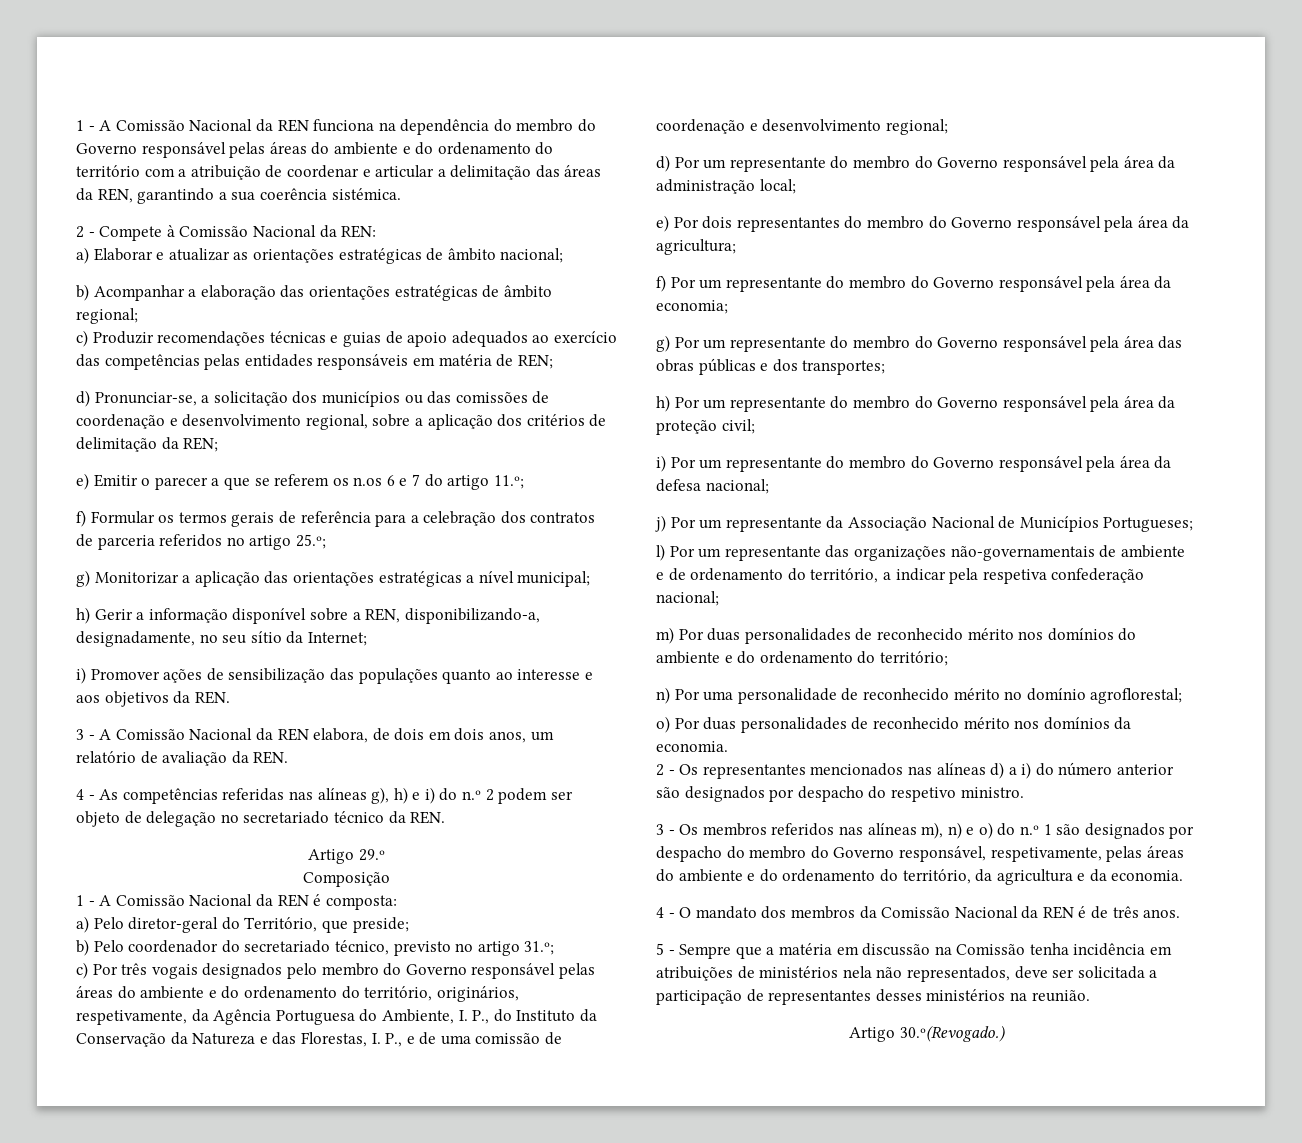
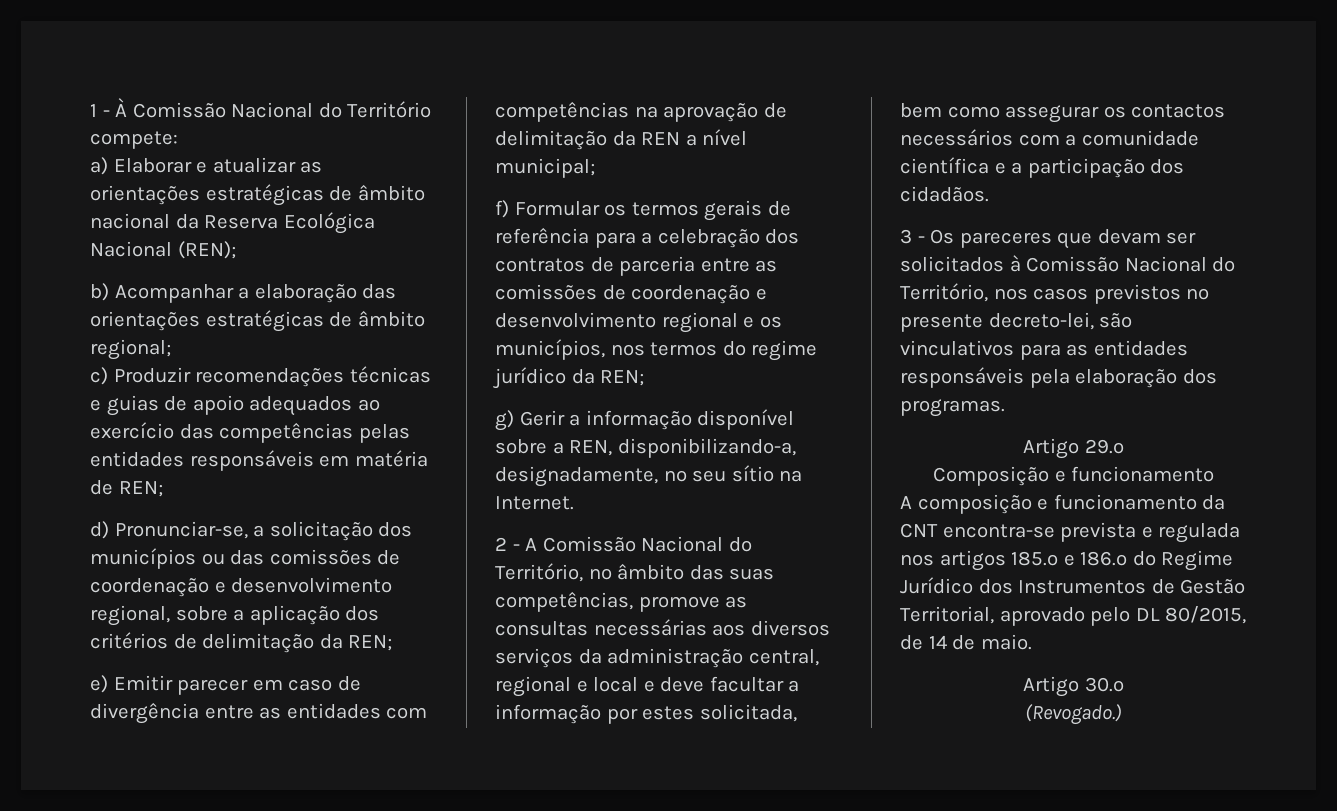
[76,119,597,135] [76,142,554,158] [76,165,602,180] [76,188,401,204] [76,225,377,241] 1 - A Comissão Nacional da REN funciona na dependência do membro do Governo responsável pelas áreas do ambiente e do ordenamento do território com a atribuição de coordenar e articular a delimitação das áreas da REN, garantindo a sua coerência sistémica. // 2 - Compete à Comissão Nacional da REN: -> [90,98,432,118] [90,131,178,149] 1 - À Comissão Nacional do Território compete:
[500,248,564,263] nacional; -> [90,212,375,234] [90,241,236,259] nacional da Reserva Ecológica Nacional (REN);
[141,474,524,490] o parecer a que se referem os n.os 6 e 7 do artigo 11.º; -> [177,676,361,695] [90,702,428,724] [495,101,787,122] [495,129,748,150] [495,158,595,178] parecer em caso de divergência entre as entidades com competências na aprovação de delimitação da REN a nível municipal;
[159,534,326,550] [76,570,591,587] [76,607,90,624] referidos no artigo 25.º; // g) Monitorizar a aplicação das orientações estratégicas a nível municipal; // h) -> [700,258,778,272] [495,284,767,304] [495,312,782,333] [495,339,818,361] [493,367,645,389] [495,410,514,431] entre as comissões de coordenação e desenvolvimento regional e os municípios, nos termos do regime jurídico da REN; // g)
[286,631,367,646] [76,667,593,684] [76,691,230,707] [76,728,554,743] [76,751,289,766] [76,787,573,804] [76,811,446,827] [308,849,385,864] [303,872,390,887] [76,894,397,910] [76,916,409,933] [76,939,555,956] [76,962,595,979] [76,986,519,1002] [76,1009,597,1025] [76,1032,563,1047] [656,119,948,135] [656,155,1176,172] [656,179,796,194] [656,215,1190,232] [656,239,736,255] [656,275,1172,292] [656,300,728,314] [656,335,1183,352] [656,358,886,375] [656,395,1176,412] [656,419,755,435] [656,455,1172,472] [656,479,769,494] [655,515,1194,532] [656,544,1185,561] [656,568,1145,584] [656,591,719,606] [656,627,1137,644] [656,651,948,666] [656,687,1183,704] [656,716,1132,733] [656,741,728,752] [656,762,1175,779] [656,786,1024,802] [656,822,1195,839] [656,846,1184,862] [656,869,1184,885] [656,906,1181,919] [656,943,1173,959] [656,966,1158,982] [656,989,1090,1005] [849,1025,1005,1042] da Internet; // i) Promover ações de sensibilização das populações quanto ao interesse e aos objetivos da REN. // 3 - A Comissão Nacional da REN elabora, de dois em dois anos, um relatório de avaliação da REN. // 4 - As competências referidas nas alíneas g), h) e i) do n.º 2 podem ser objeto de delegação no secretariado técnico da REN. // Artigo 29.º // Composição // 1 - A Comissão Nacional da REN é composta: // a) Pelo diretor-geral do Território, que preside; // b) Pelo coordenador do secretariado técnico, previsto no artigo 31.º; // c) Por três vogais designados pelo membro do Governo responsável pelas áreas do ambiente e do ordenamento do território, originários, respetivamente, da Agência Portuguesa do Ambiente, I. P., do Instituto da Conservação da Natureza e das Florestas, I. P., e de uma comissão de coordenação e desenvolvimento regional; // d) Por um representante do membro do Governo responsável pela área da administração local; // e) Por dois representantes do membro do Governo responsável pela área da agricultura; // f) Por um representante do membro do Governo responsável pela área da economia; // g) Por um representante do membro do Governo responsável pela área das obras públicas e dos transportes; // h) Por um representante do membro do Governo responsável pela área da proteção civil; // i) Por um representante do membro do Governo responsável pela área da defesa nacional; // j) Por um representante da Associação Nacional de Municípios Portugueses; // l) Por um representante das organizações não-governamentais de ambiente e de ordenamento do território, a indicar pela respetiva confederação nacional; // m) Por duas personalidades de reconhecido mérito nos domínios do ambiente e do ordenamento do território; // n) Por uma personalidade de reconhecido mérito no domínio agroflorestal; // o) Por duas personalidades de reconhecido mérito nos domínios da economia. // 2 - Os representantes mencionados nas alíneas d) a i) do número anterior são designados por despacho do respetivo ministro. // 3 - Os membros referidos nas alíneas m), n) e o) do n.º 1 são designados por despacho do membro do Governo responsável, respetivamente, pelas áreas do ambiente e do ordenamento do território, da agricultura e da economia. // 4 - O mandato dos membros da Comissão Nacional da REN é de três anos. // 5 - Sempre que a matéria em discussão na Comissão tenha incidência em atribuições de ministérios nela não representados, deve ser solicitada a participação de representantes desses ministérios na reunião. // Artigo 30.º(Revogado.) -> [779,470,803,482] [495,496,574,510] [495,536,752,552] [495,563,775,582] [495,591,748,612] [495,619,830,636] [495,648,819,668] [495,676,800,697] [495,704,797,724] [900,103,1226,123] [900,129,1199,146] [900,157,1185,178] [900,186,989,202] [900,229,1197,249] [900,255,1236,272] [900,283,1210,304] [900,312,1133,332] [900,340,1188,360] [900,367,1217,388] [900,399,1005,417] [1023,438,1124,459] [932,466,1215,486] [900,494,1226,514] [900,522,1241,543] [900,550,1234,571] [900,577,1246,594] [900,606,1247,626] [900,634,1032,650] [1023,676,1124,697] [1025,704,1122,725] na Internet. // 2 - A Comissão Nacional do Território, no âmbito das suas competências, promove as consultas necessárias aos diversos serviços da administração central, regional e local e deve facultar a informação por estes solicitada, bem como assegurar os contactos necessários com a comunidade científica e a participação dos cidadãos. // 3 - Os pareceres que devam ser solicitados à Comissão Nacional do Território, nos casos previstos no presente decreto-lei, são vinculativos para as entidades responsáveis pela elaboração dos programas. // Artigo 29.º // Composição e funcionamento // A composição e funcionamento da CNT encontra-se prevista e regulada nos artigos 185.º e 186.º do Regime Jurídico dos Instrumentos de Gestão Territorial, aprovado pelo DL 80/2015, de 14 de maio. // Artigo 30.º // (Revogado.)

